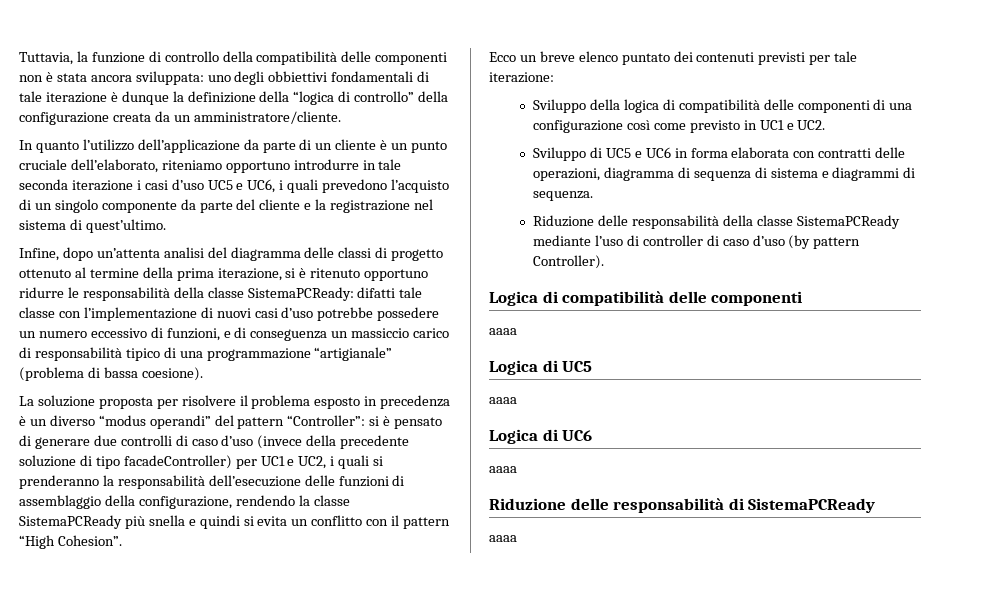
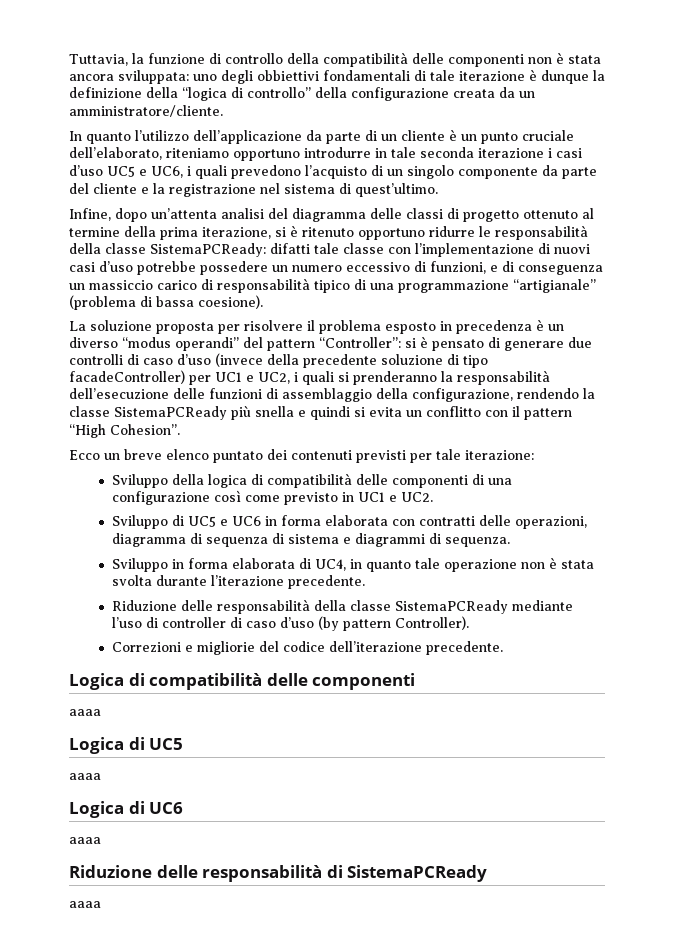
(594, 196) none -> [111,557,594,572] [111,575,365,589] // Sviluppo in forma elaborata di UC4, in quanto tale operazione non è stata svolta durante l’iterazione precedente.
(605, 262) none -> [111,641,503,655] // Correzioni e migliorie del codice dell’iterazione precedente.

